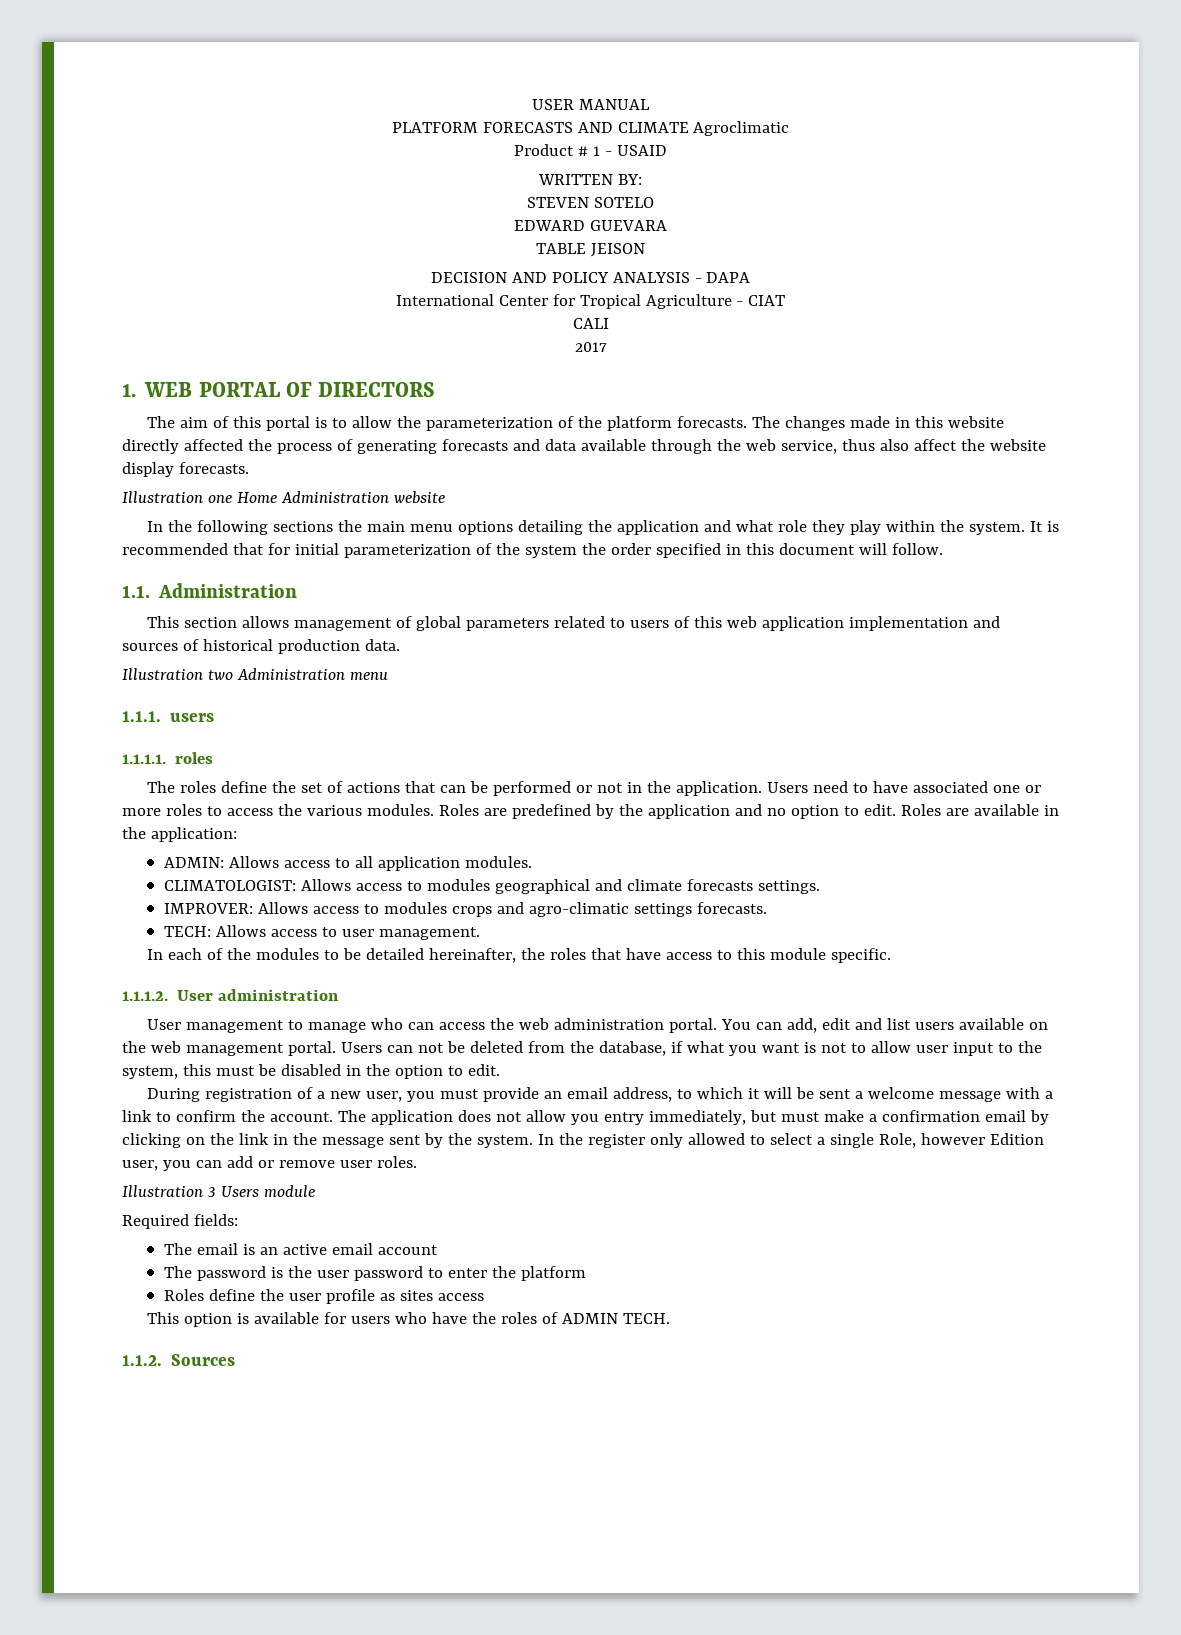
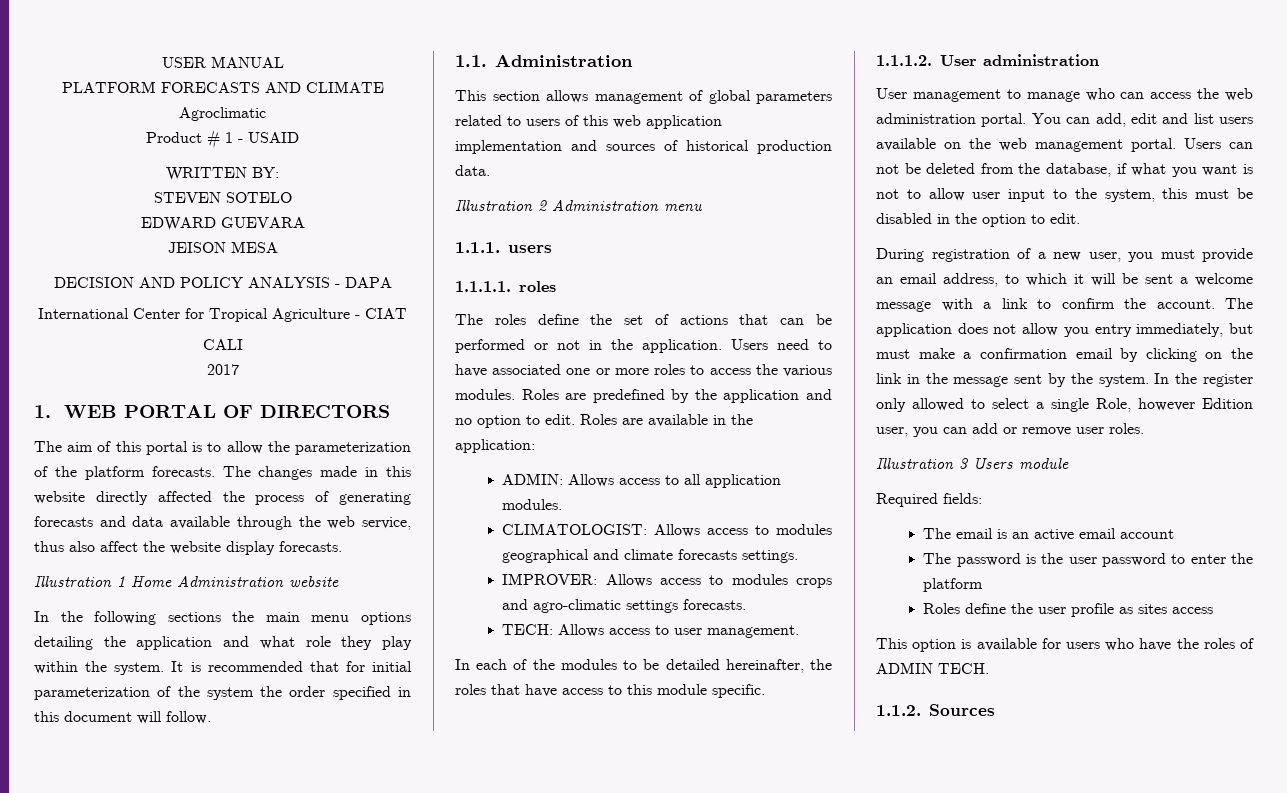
[536,243,587,254] TABLE -> (305, 222) none
(645, 250) none -> [230,241,278,253] MESA
[207,495,232,503] one -> [117,576,125,587] 1
[207,670,233,680] two -> [538,200,547,211] 2

